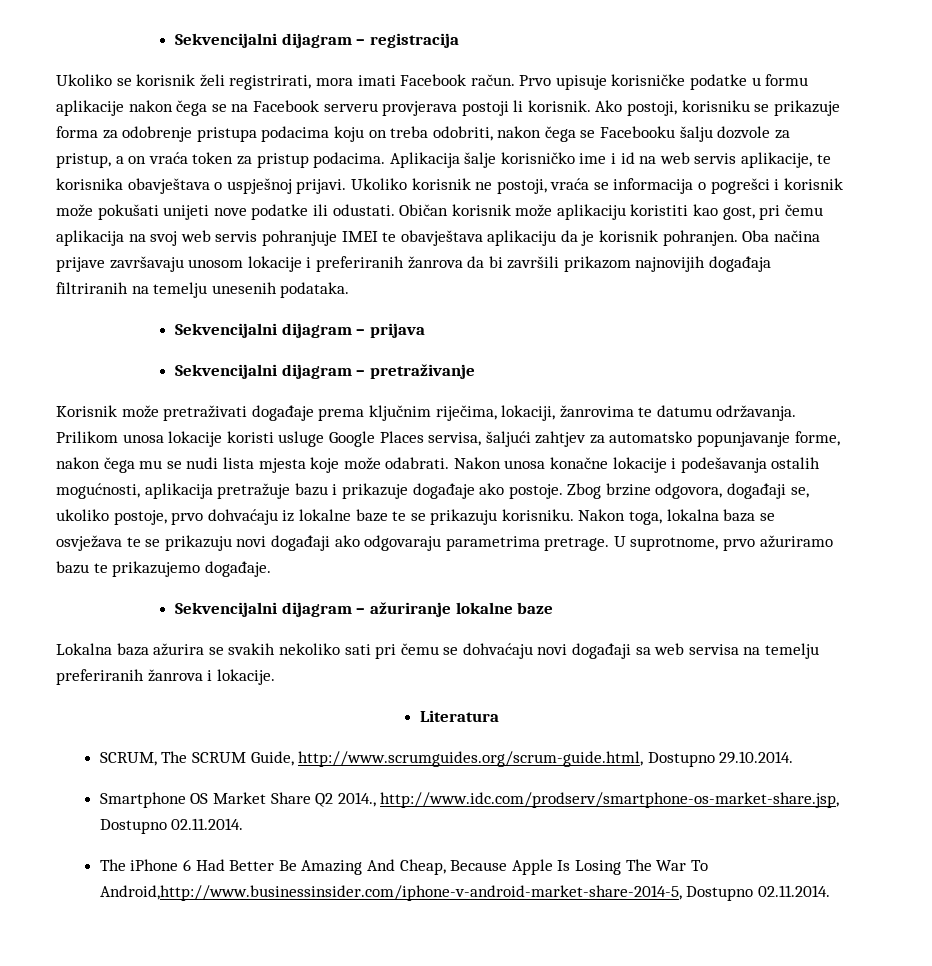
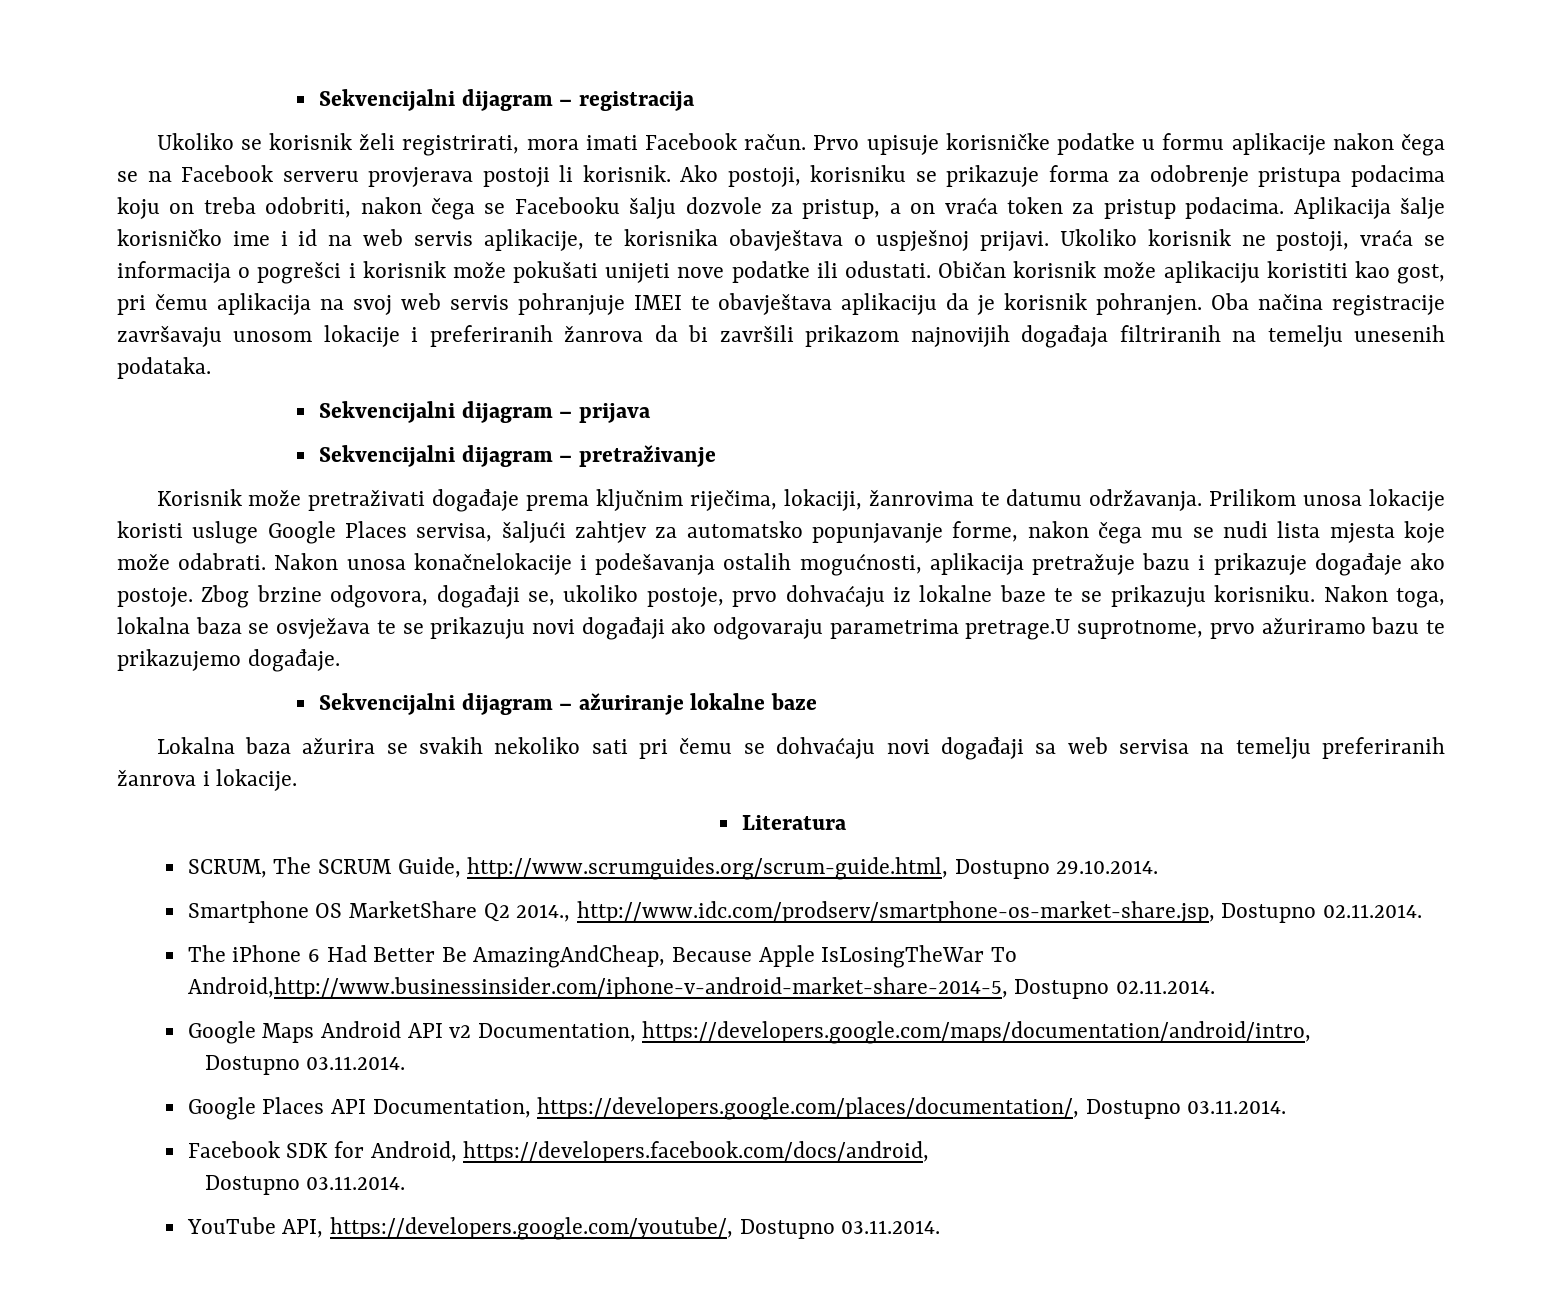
[56,257,105,272] prijave -> [1332,295,1445,316] registracije
[550,457,667,473] konačne lokacije -> [413,553,572,575] konačnelokacije
[544,536,626,551] pretrage. U -> [965,619,1071,640] pretrage.U
[213,792,311,804] Market Share -> [348,901,477,918] MarketShare
[301,859,708,875] [99,885,831,901] Amazing And Cheap, Because Apple Is Losing The War To Android,http://www.businessinsider.com/iphone-v-android-market-share-2014-5, Dostupno 02.11.2014. -> [473,945,1017,968] [187,977,1215,999] [187,1021,1312,1044] [204,1055,406,1075] [187,1097,1287,1120] [187,1141,930,1163] [204,1175,406,1195] [186,1217,941,1240] AmazingAndCheap, Because Apple IsLosingTheWar To Android,http://www.businessinsider.com/iphone-v-android-market-share-2014-5, Dostupno 02.11.2014. // Google Maps Android API v2 Documentation, https://developers.google.com/maps/documentation/android/intro, // Dostupno 03.11.2014. // Google Places API Documentation, https://developers.google.com/places/documentation/, Dostupno 03.11.2014. // Facebook SDK for Android, https://developers.facebook.com/docs/android, // Dostupno 03.11.2014. // YouTube API, https://developers.google.com/youtube/, Dostupno 03.11.2014.

